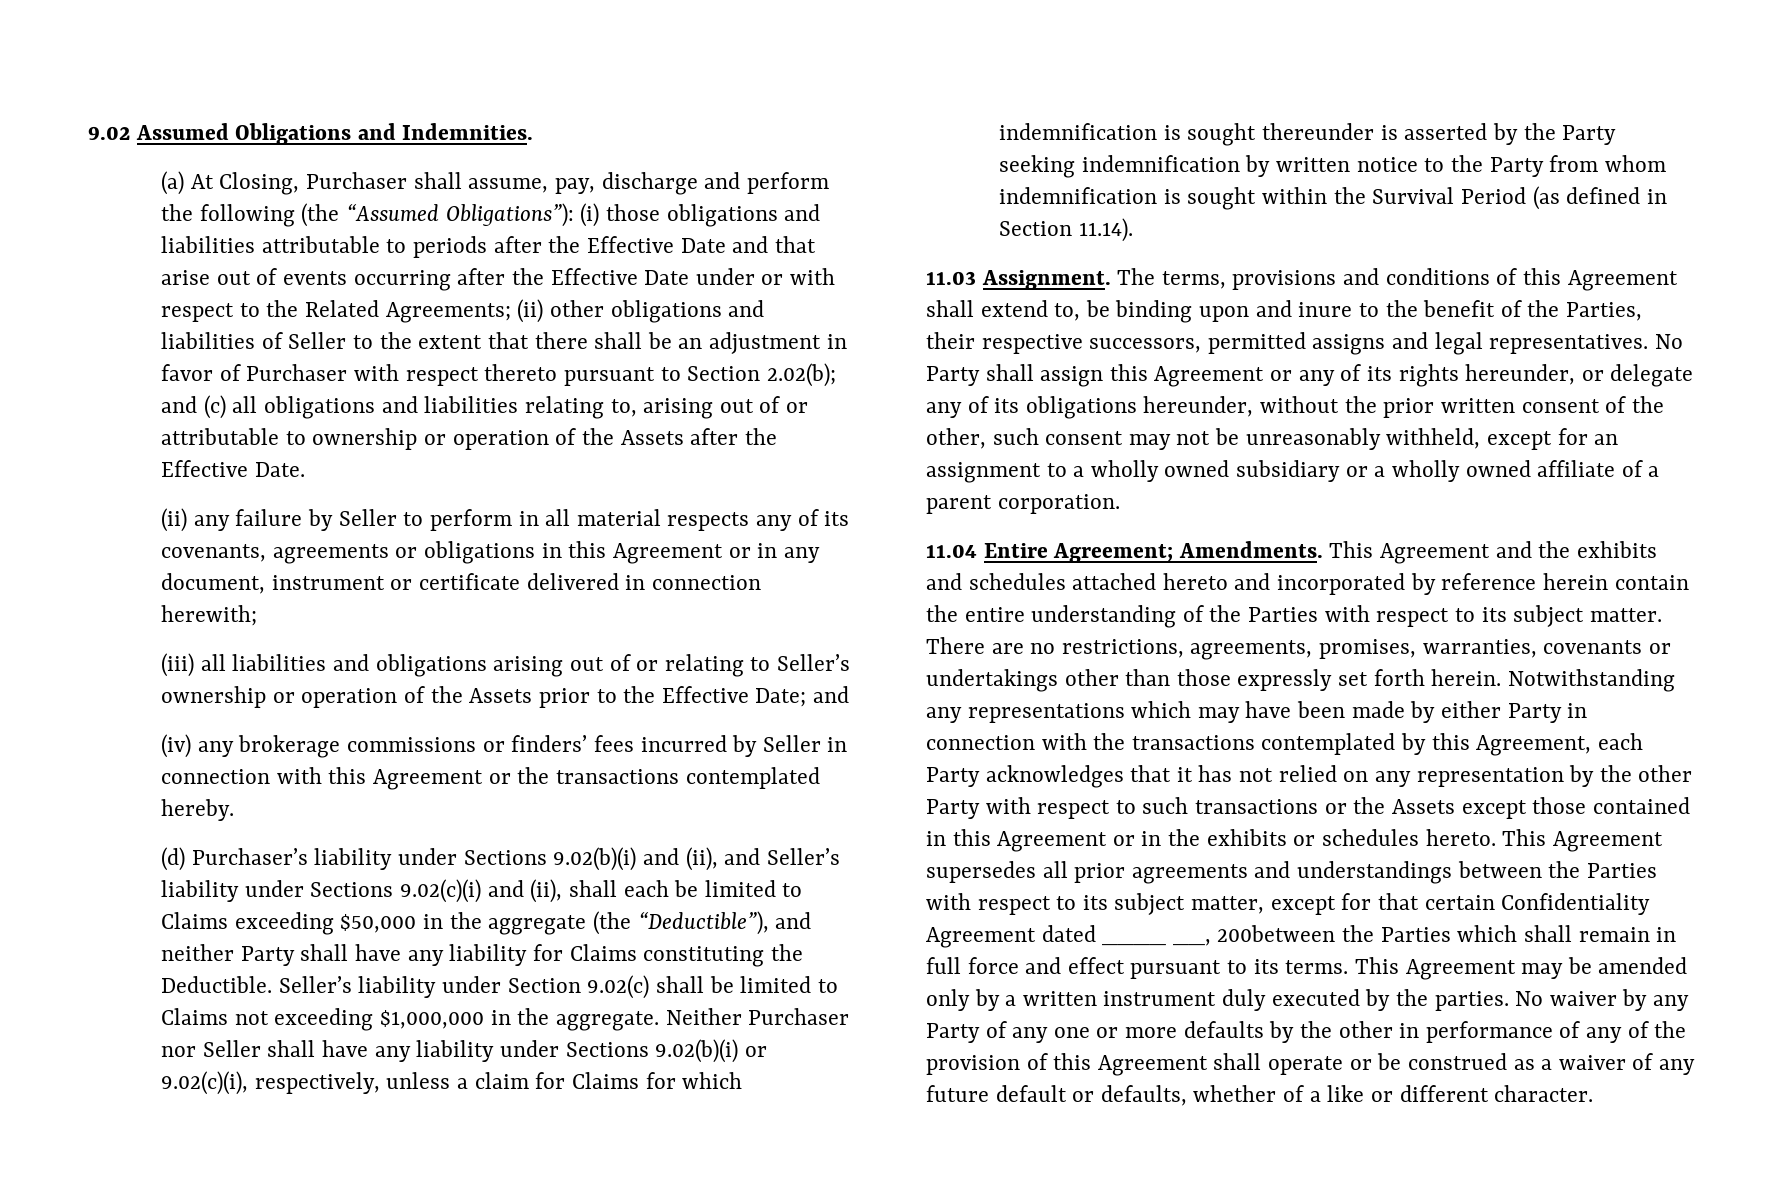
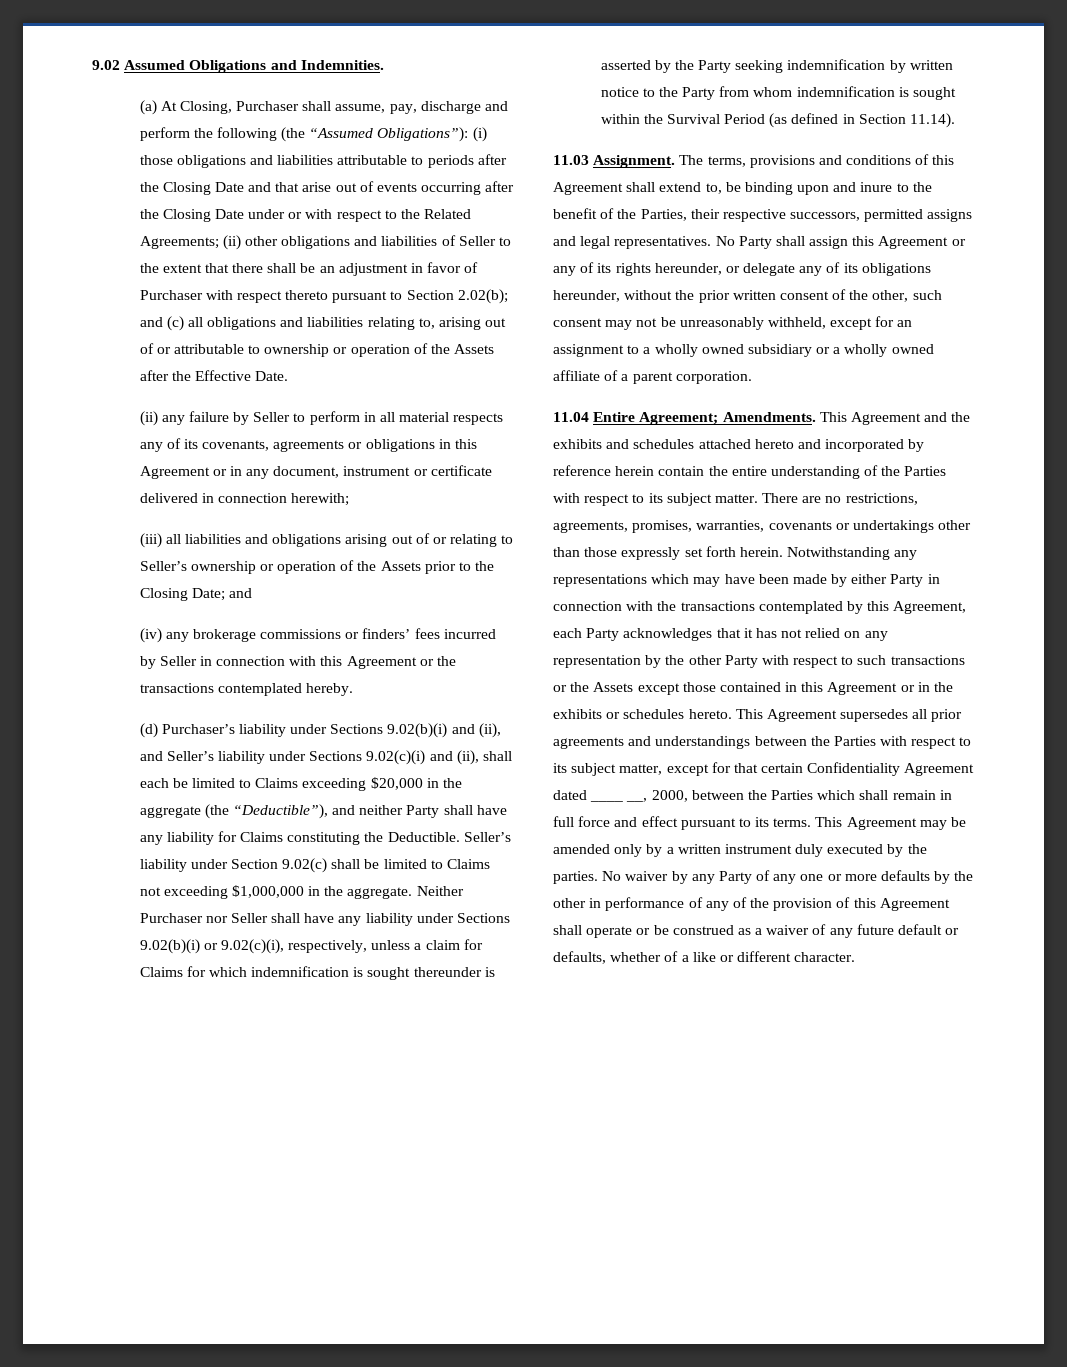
[586,236,674,253] Effective -> [162,182,211,195] Closing
[550,268,638,285] Effective -> [162,209,211,222] Closing
[661,686,749,703] Effective -> [139,588,188,601] Closing
[340,914,417,933] $50,000 -> [370,777,423,790] $20,000
[1217,925,1336,942] 200between -> [651,790,744,802] 2000, between

